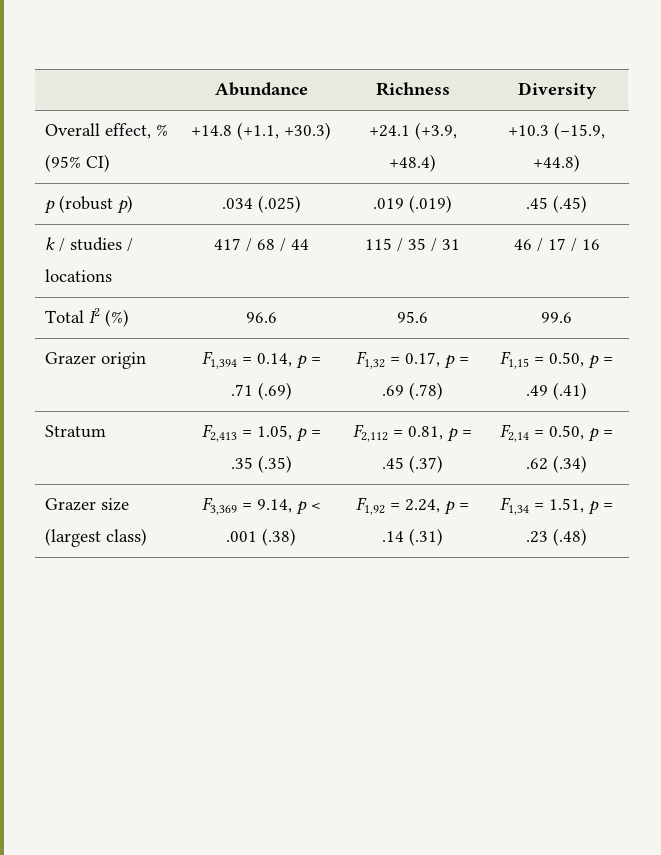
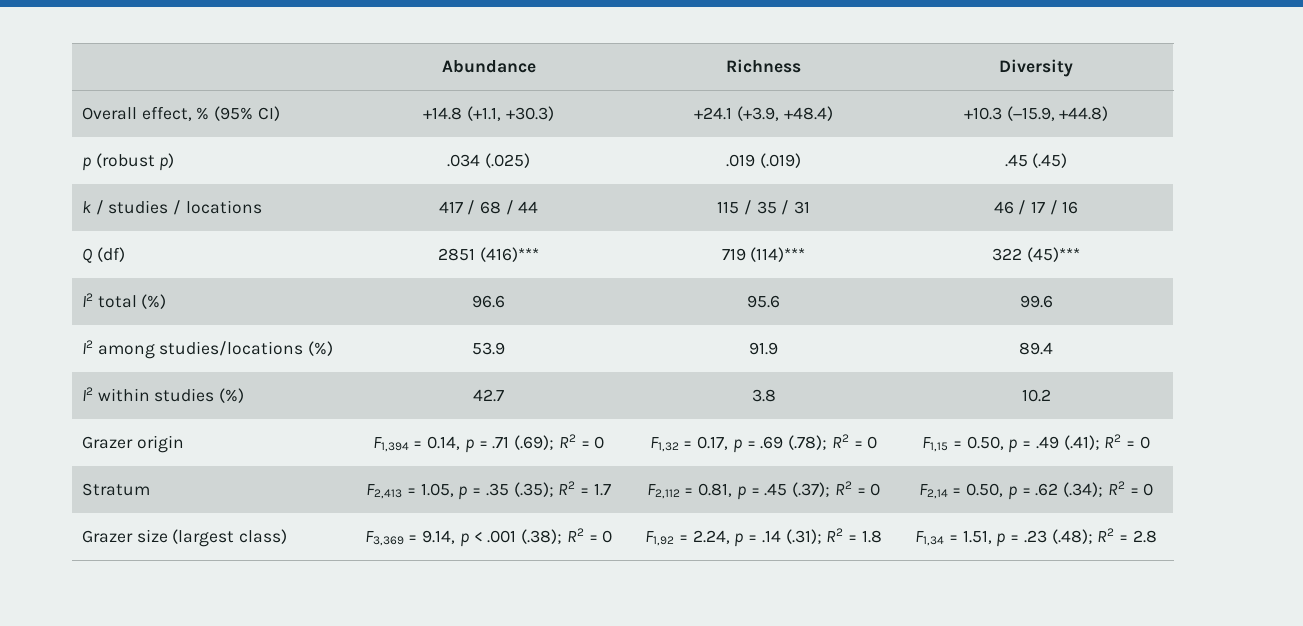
[44,308,129,327] [245,312,277,323] [397,311,428,323] [541,312,572,323] Total I2 (%) | 96.6 | 95.6 | 99.6 -> [81,247,125,263] [438,247,539,262] [721,247,806,262] [992,247,1080,262] [81,293,167,309] [472,295,505,308] [747,295,780,308] [1019,295,1053,308] [81,340,334,359] [472,342,505,355] [749,342,778,355] [1019,342,1053,355] [81,387,245,403] [473,389,504,402] [751,389,776,402] [1021,389,1051,402] Q (df) | 2851 (416)*** | 719 (114)*** | 322 (45)*** // I2 total (%) | 96.6 | 95.6 | 99.6 // I2 among studies/locations (%) | 53.9 | 91.9 | 89.4 // I2 within studies (%) | 42.7 | 3.8 | 10.2
[257,382,292,400] (.69) -> [514,434,605,450] (.69); R2 = 0
[409,382,443,400] (.78) -> [788,434,878,450] (.78); R2 = 0
[553,382,587,400] (.41) -> [1063,434,1150,450] (.41); R2 = 0
[257,455,292,473] (.35) -> [513,481,611,497] (.35); R2 = 1.7
[409,455,443,473] (.37) -> [792,481,881,497] (.37); R2 = 0
[553,455,587,473] (.34) -> [1063,481,1154,497] (.34); R2 = 0
[262,528,296,546] (.38) -> [521,528,613,544] (.38); R2 = 0
[409,528,443,546] (.31) -> [785,528,882,544] (.31); R2 = 1.8
[553,528,587,546] (.48) -> [1051,528,1157,544] (.48); R2 = 2.8

